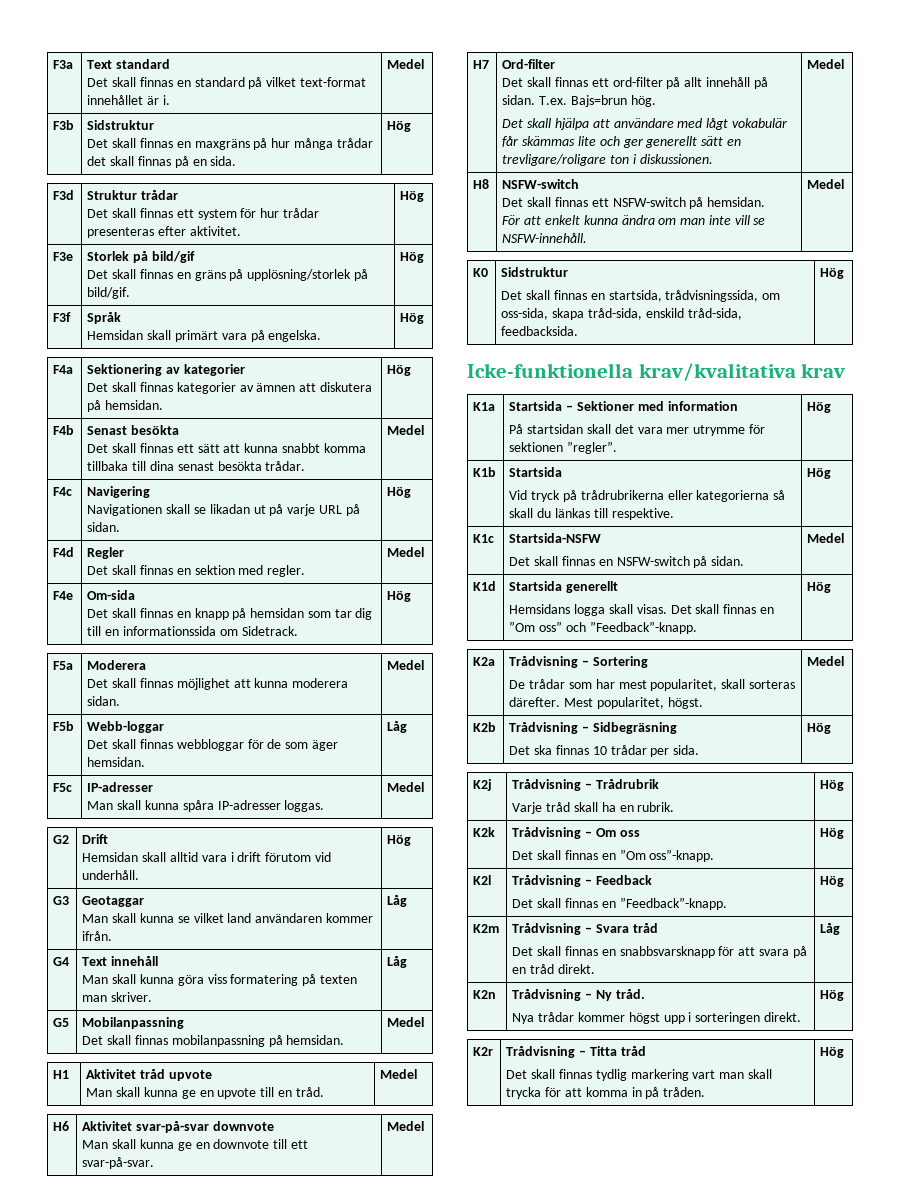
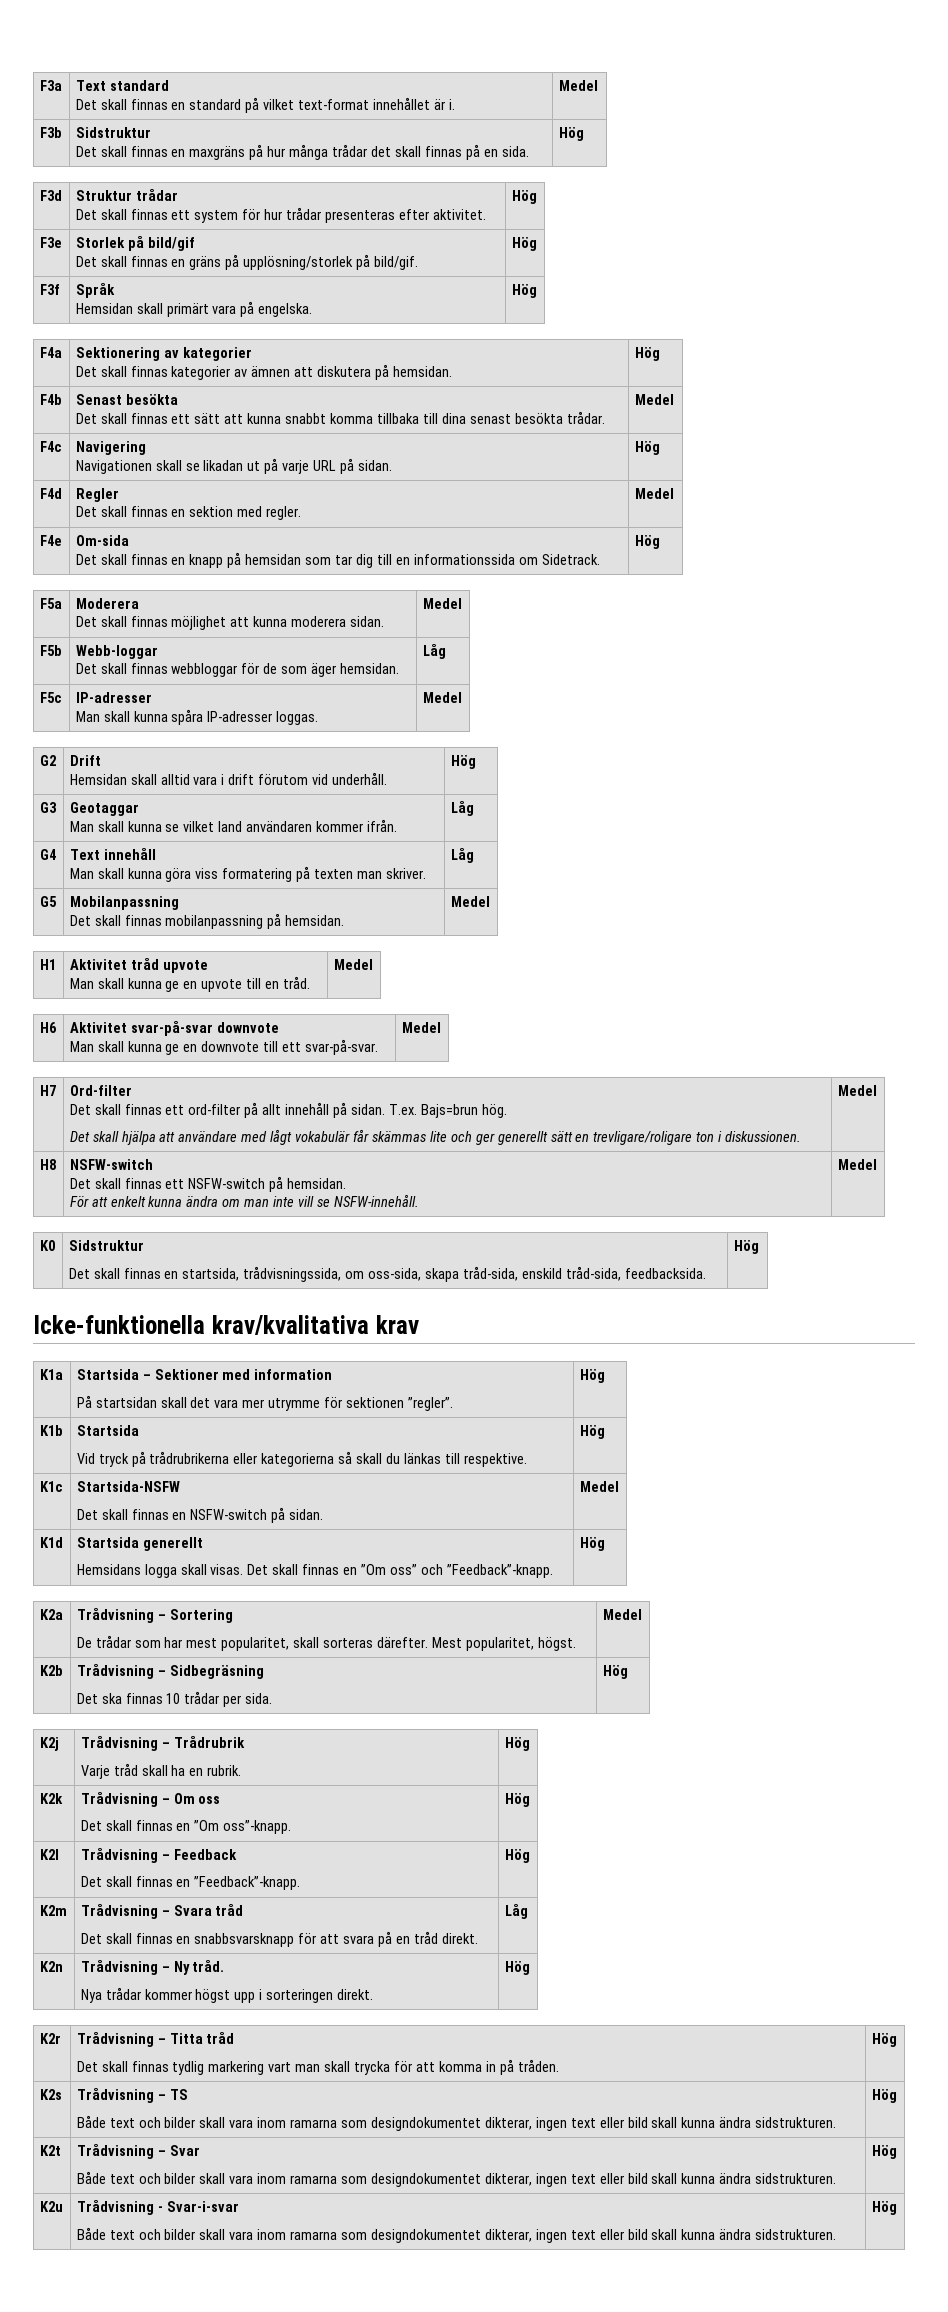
(845, 1052) none -> [39,2089,62,2100] [76,2088,188,2103] [76,2115,837,2131] [871,2089,897,2103] [39,2145,61,2156] [76,2144,200,2159] [76,2171,837,2187] [871,2145,897,2159] [39,2201,63,2212] [76,2200,239,2215] [76,2227,837,2243] [871,2201,897,2215] // K2s | Trådvisning – TS // Både text och bilder skall vara inom ramarna som designdokumentet dikterar, ingen text eller bild skall kunna ändra sidstrukturen. | Hög // K2t | Trådvisning – Svar // Både text och bilder skall vara inom ramarna som designdokumentet dikterar, ingen text eller bild skall kunna ändra sidstrukturen. | Hög // K2u | Trådvisning - Svar-i-svar // Både text och bilder skall vara inom ramarna som designdokumentet dikterar, ingen text eller bild skall kunna ändra sidstrukturen. | Hög

